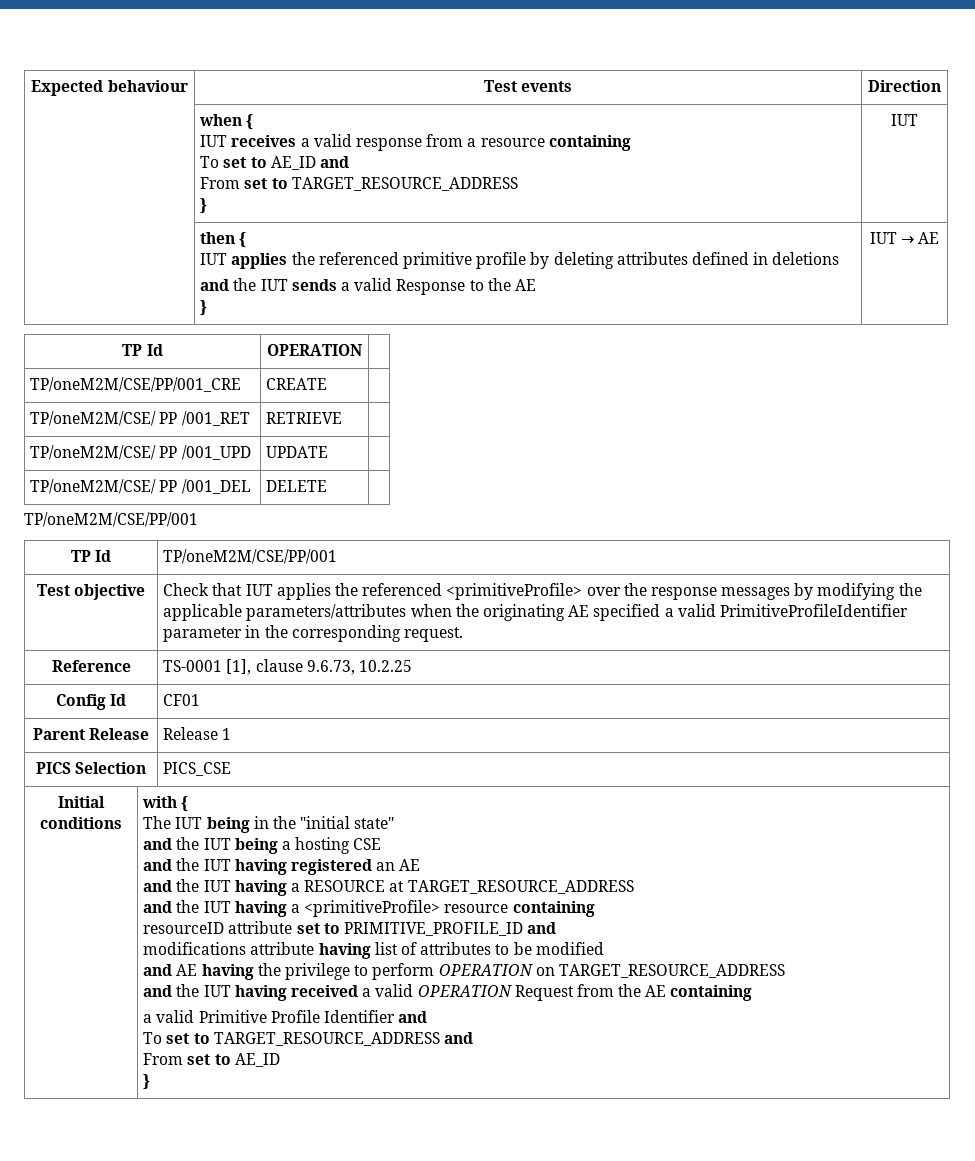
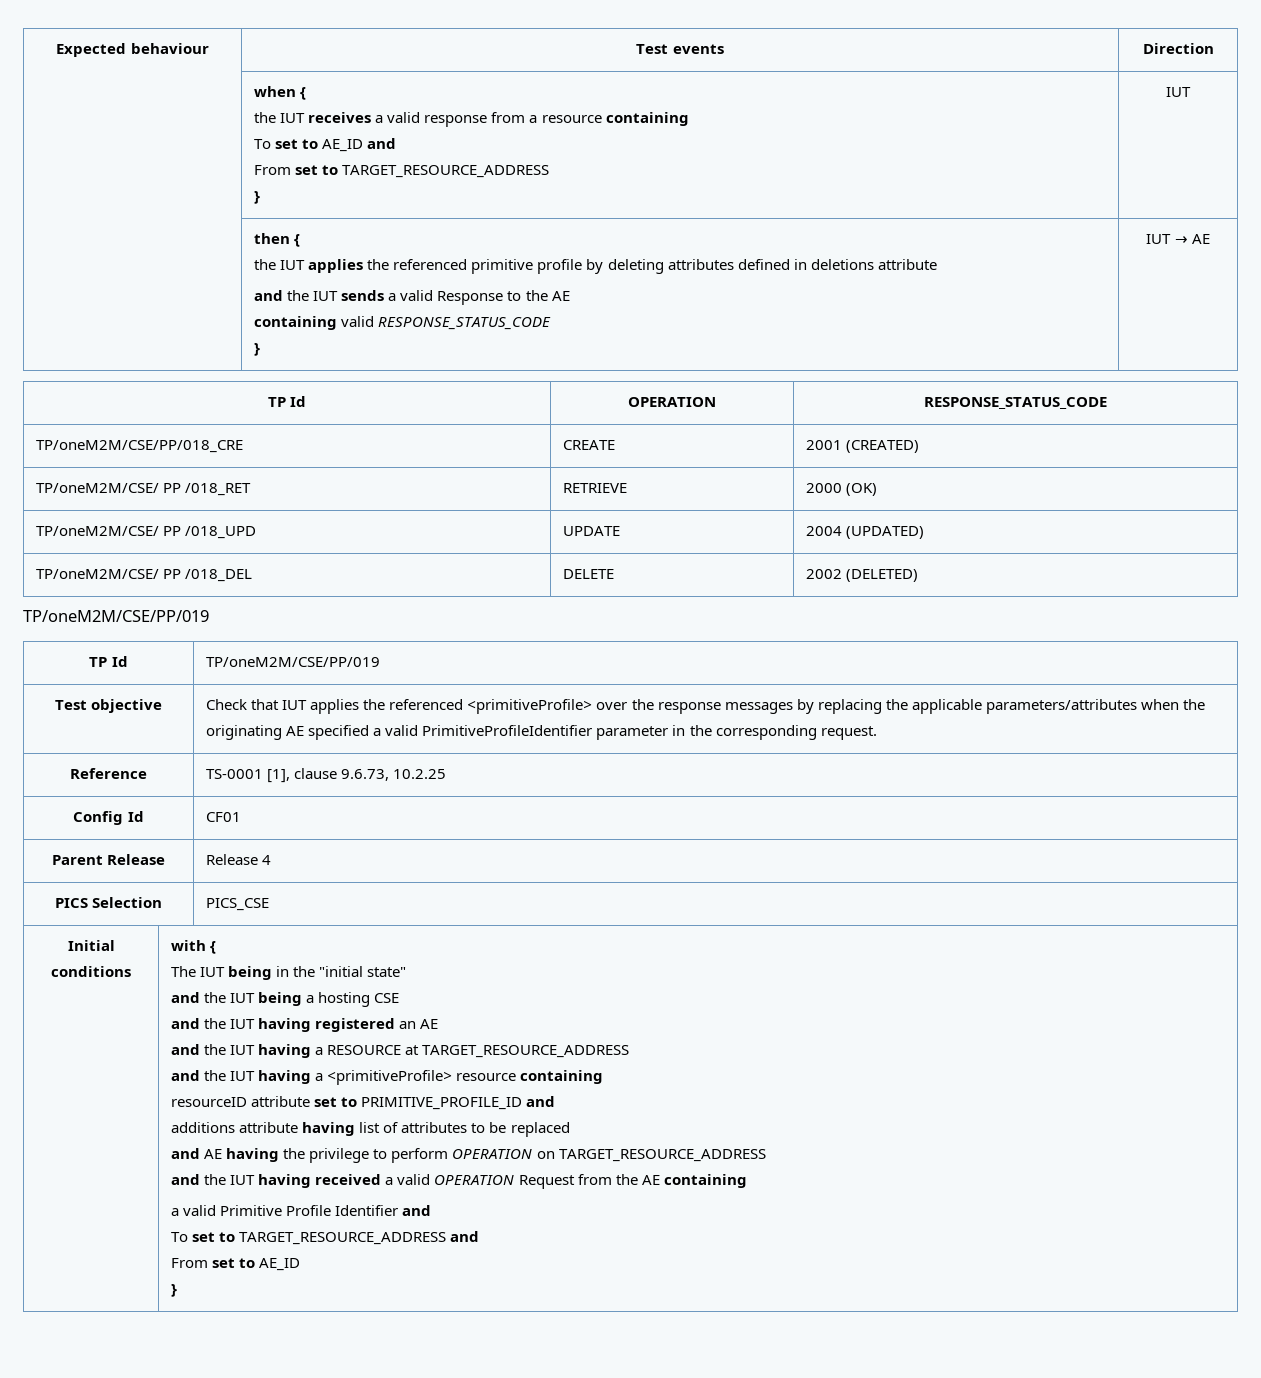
(254, 122) none -> [254,112,277,123] the
(247, 240) none -> [254,259,277,270] the
(840, 258) none -> [877,259,937,270] attribute
(536, 285) none -> [254,316,552,330] // containing valid RESPONSE_STATUS_CODE
[30,377,242,392] // TP/oneM2M/CSE/PP/001_CRE -> [924,397,1107,409] [36,440,244,453] RESPONSE_STATUS_CODE // TP/oneM2M/CSE/PP/018_CRE
[30,411,250,426] // TP/oneM2M/CSE/ PP /001_RET -> [806,440,920,453] [36,483,252,496] 2001 (CREATED) // TP/oneM2M/CSE/ PP /018_RET
[30,445,251,460] // TP/oneM2M/CSE/ PP /001_UPD -> [806,483,878,496] [36,526,257,539] 2000 (OK) // TP/oneM2M/CSE/ PP /018_UPD
[30,479,251,494] // TP/oneM2M/CSE/ PP /001_DEL -> [806,526,925,539] [36,569,253,582] 2004 (UPDATED) // TP/oneM2M/CSE/ PP /018_DEL
[24,512,198,527] [70,550,112,562] [163,549,338,564] // TP/oneM2M/CSE/PP/001 // TP Id | TP/oneM2M/CSE/PP/001 -> [806,569,919,582] [23,610,209,622] [89,656,128,667] [206,657,381,667] 2002 (DELETED) // TP/oneM2M/CSE/PP/019 // TP Id | TP/oneM2M/CSE/PP/019
[817,583,896,600] modifying -> [817,699,882,714] replacing
[222,728,232,740] 1 -> [262,855,272,865] 4
[143,942,247,955] modifications -> [171,1122,236,1133] additions
[535,942,604,955] modified -> [510,1122,570,1137] replaced

